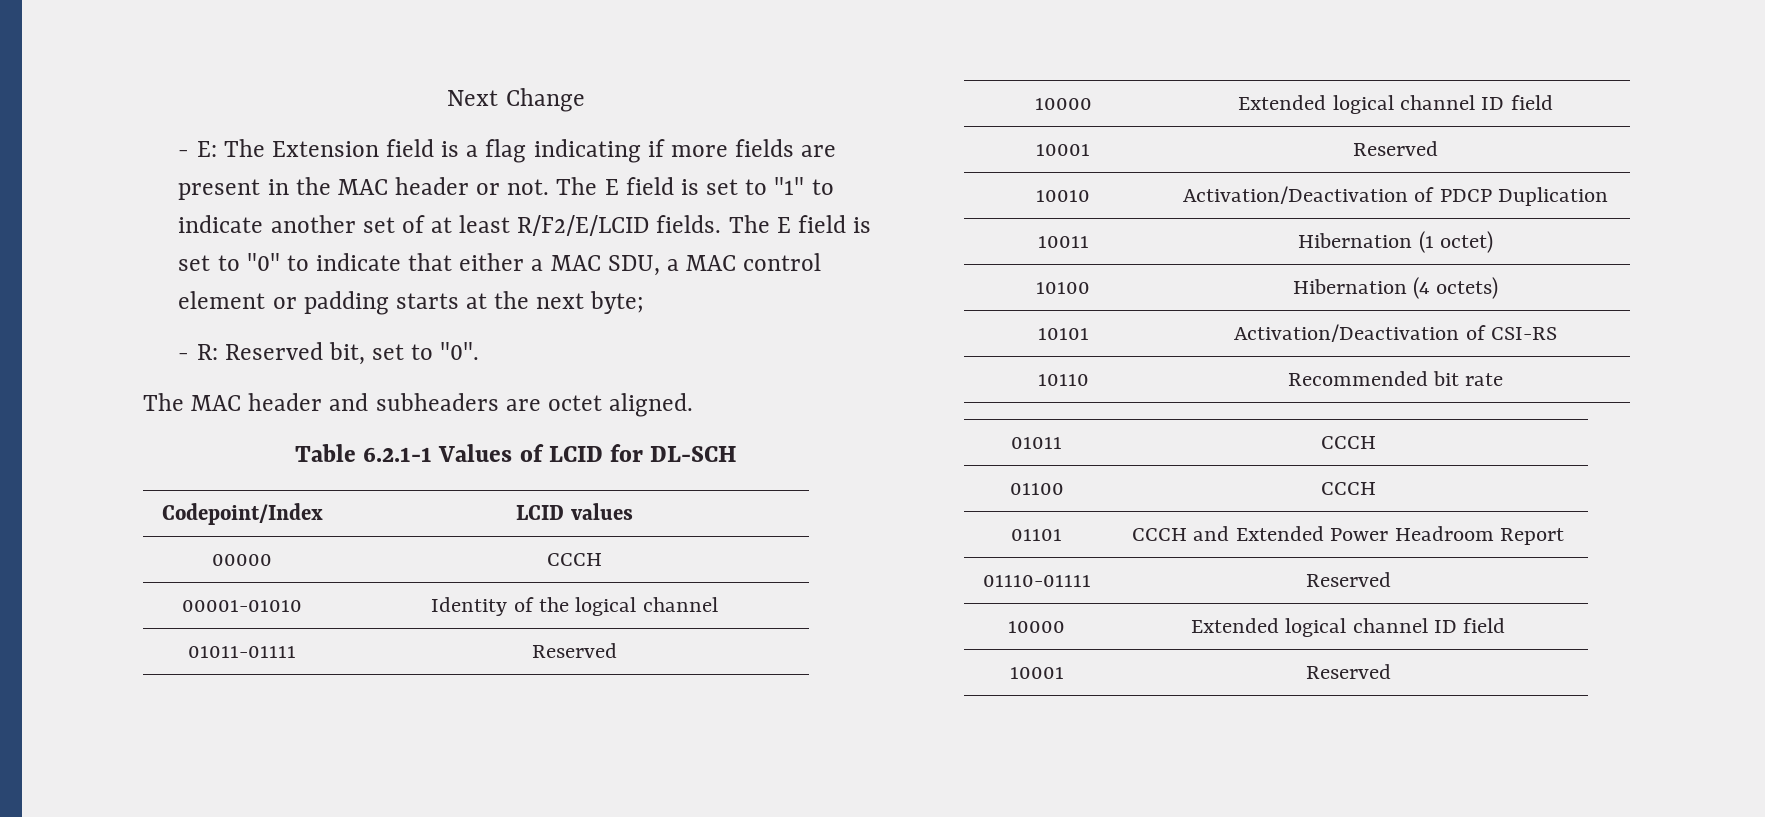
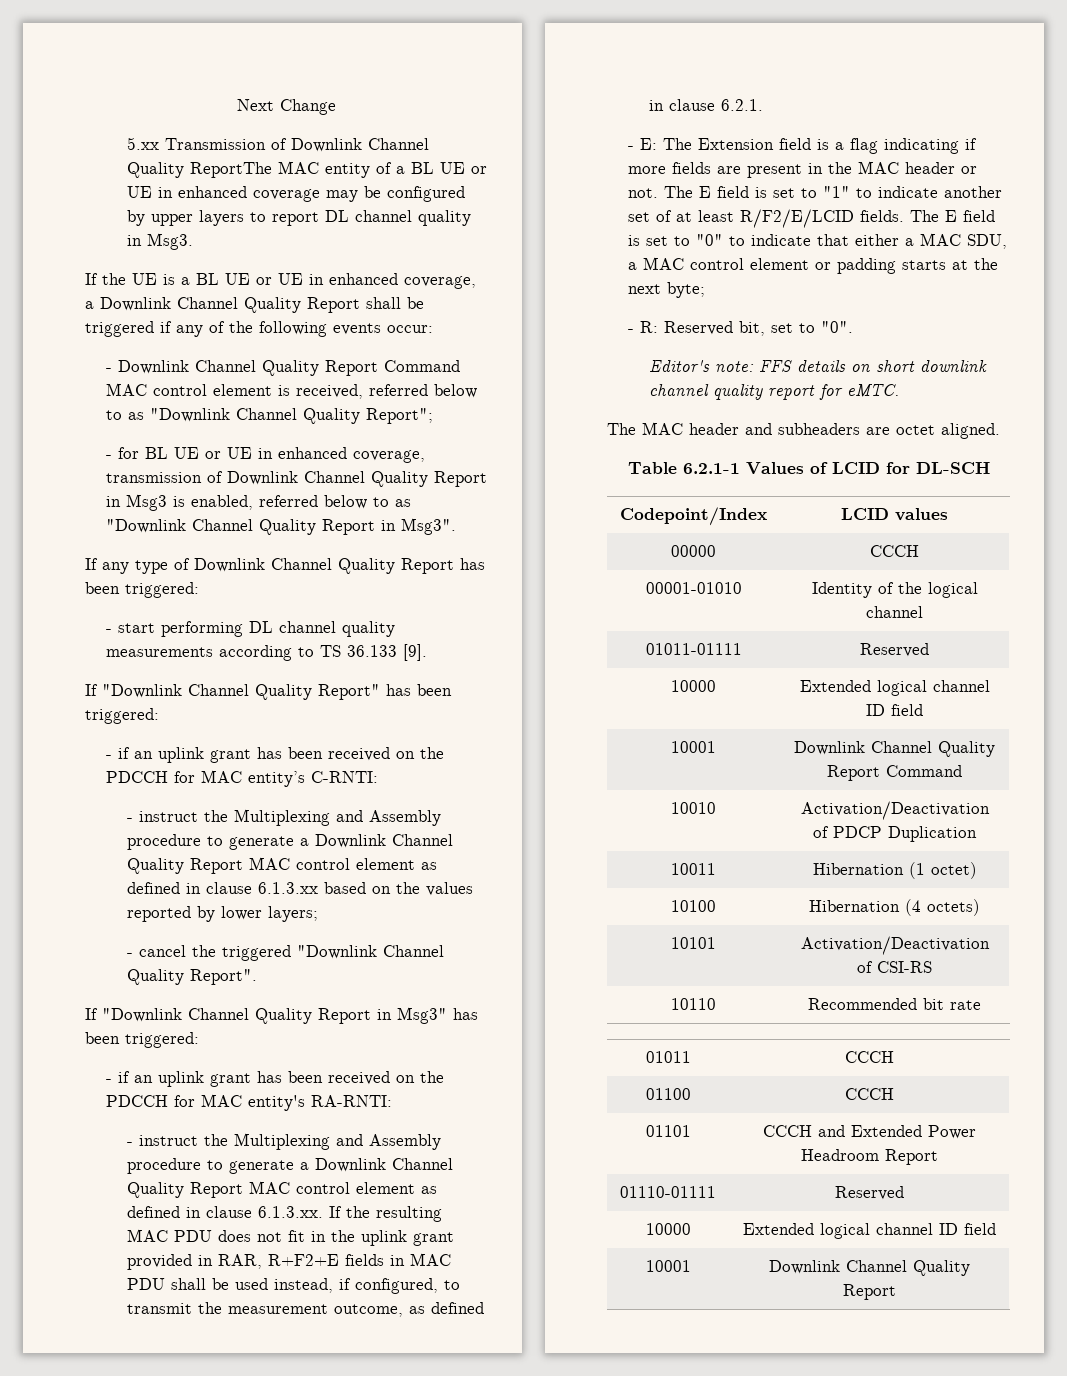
(585, 100) none -> [127,137,430,152] [127,161,488,178] [127,186,466,202] [127,210,472,226] [127,233,194,250] [85,273,476,289] [85,297,424,313] [85,321,433,337] [106,360,461,376] [106,383,478,399] [106,408,434,424] [106,447,426,463] [106,471,488,487] [106,494,412,511] [106,518,457,535] [85,558,485,574] [85,582,199,598] [106,621,396,637] [106,644,428,661] [85,684,452,700] [85,708,159,724] [106,747,445,763] [106,770,379,787] [127,809,442,826] [127,834,454,850] [127,857,438,874] [127,882,474,896] [127,906,319,922] [127,945,445,961] [127,969,258,985] [85,1007,478,1024] [85,1032,199,1048] [106,1071,445,1087] [106,1094,393,1111] [127,1133,442,1150] [127,1158,454,1174] [127,1181,438,1198] [127,1206,443,1222] [127,1229,455,1246] [127,1253,452,1270] [127,1278,461,1294] [127,1302,485,1317] [649,99,764,111] // 5.xx Transmission of Downlink Channel Quality ReportThe MAC entity of a BL UE or UE in enhanced coverage may be configured by upper layers to report DL channel quality in Msg3. // If the UE is a BL UE or UE in enhanced coverage, a Downlink Channel Quality Report shall be triggered if any of the following events occur: // - Downlink Channel Quality Report Command MAC control element is received, referred below to as "Downlink Channel Quality Report"; // - for BL UE or UE in enhanced coverage, transmission of Downlink Channel Quality Report in Msg3 is enabled, referred below to as "Downlink Channel Quality Report in Msg3". // If any type of Downlink Channel Quality Report has been triggered: // - start performing DL channel quality measurements according to TS 36.133 [9]. // If "Downlink Channel Quality Report" has been triggered: // - if an uplink grant has been received on the PDCCH for MAC entity’s C-RNTI: // - instruct the Multiplexing and Assembly procedure to generate a Downlink Channel Quality Report MAC control element as defined in clause 6.1.3.xx based on the values reported by lower layers; // - cancel the triggered "Downlink Channel Quality Report". // If "Downlink Channel Quality Report in Msg3" has been triggered: // - if an uplink grant has been received on the PDCCH for MAC entity's RA-RNTI: // - instruct the Multiplexing and Assembly procedure to generate a Downlink Channel Quality Report MAC control element as defined in clause 6.1.3.xx. If the resulting MAC PDU does not fit in the uplink grant provided in RAR, R+F2+E fields in MAC PDU shall be used instead, if configured, to transmit the measurement outcome, as defined in clause 6.2.1.
(480, 351) none -> [649,360,988,372] [649,384,900,400] // Editor's note: FFS details on short downlink channel quality report for eMTC.
[1353,141,1438,156] Reserved -> [794,741,995,757] [827,765,962,781] Downlink Channel Quality Report Command
[1305,664,1391,679] Reserved -> [768,1260,970,1276] [842,1284,896,1300] Downlink Channel Quality Report

